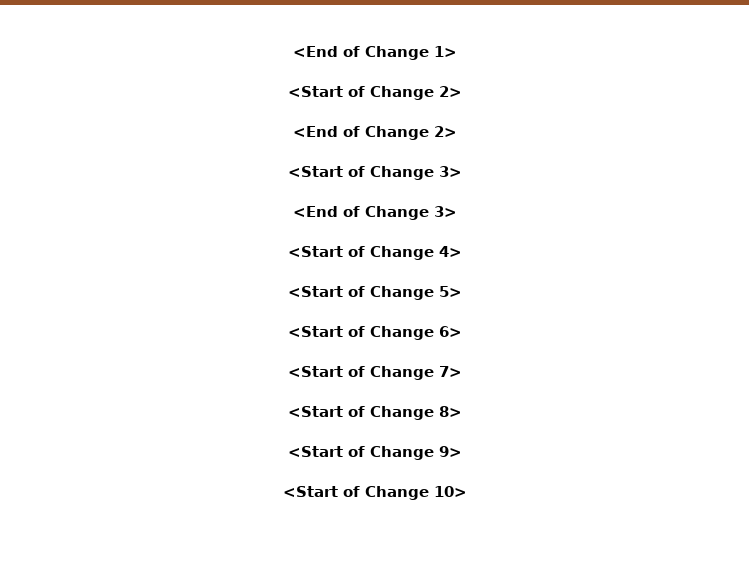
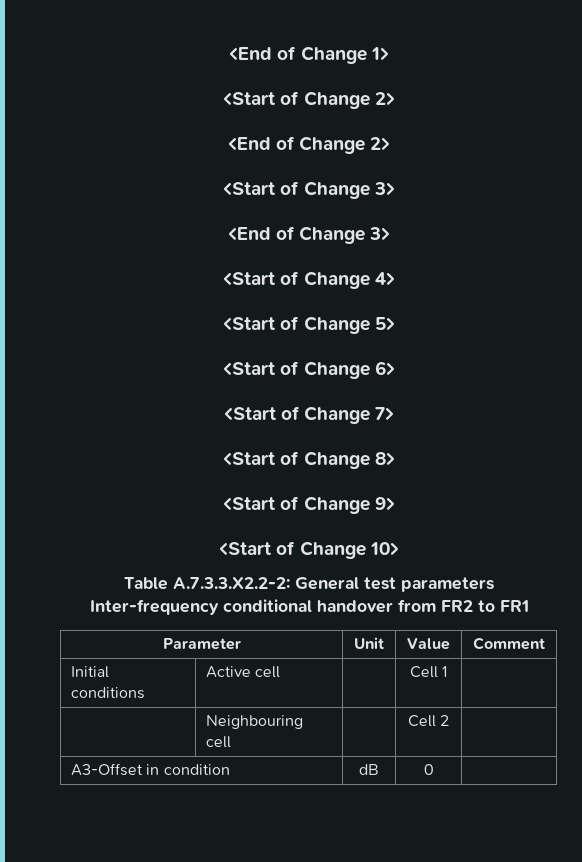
(467, 491) none -> [124,577,494,592] [89,599,529,615] [162,638,241,650] [354,637,384,649] [407,638,450,650] [473,637,545,650] [71,666,110,678] [71,687,146,699] [206,666,281,678] [409,666,448,678] [206,715,304,729] [206,736,232,748] [407,715,450,727] [71,763,230,776] [359,764,379,775] [423,764,434,775] // Table A.7.3.3.X2.2-2: General test parameters Inter-frequency conditional handover from FR2 to FR1 // Parameter | Unit | Value | Comment // Initial conditions | Active cell | | Cell 1 | // | Neighbouring cell | | Cell 2 | // A3-Offset in condition | dB | 0 |

